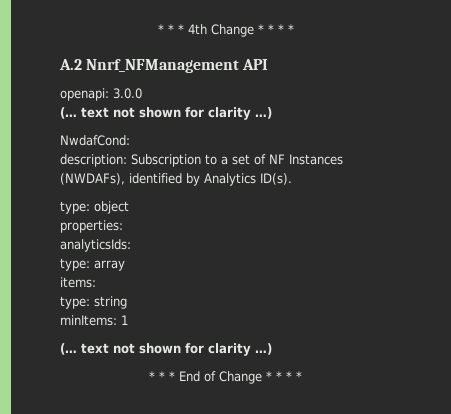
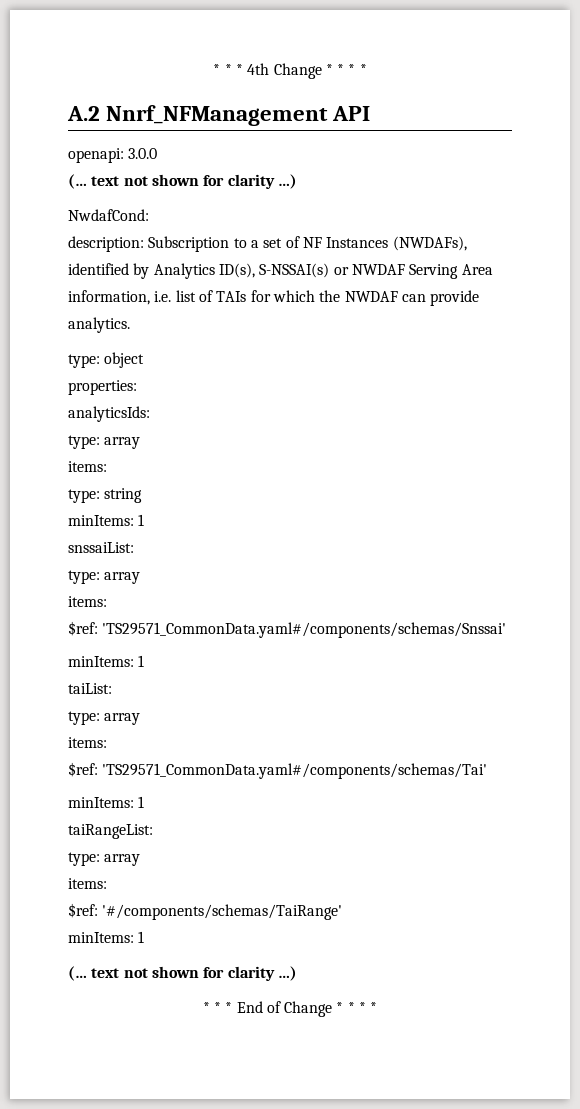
[260,173,292,185] ID(s). -> [218,263,493,279] [68,290,480,306] [68,317,130,333] ID(s), S-NSSAI(s) or NWDAF Serving Area information, i.e. list of TAIs for which the NWDAF can provide analytics.
(128, 320) none -> [68,542,134,553] [68,570,141,584] [68,596,107,607] [68,621,507,638] [68,655,145,667] [68,683,112,694] [68,711,141,725] [68,737,107,748] [68,762,488,779] [68,796,145,808] [68,824,153,839] [68,852,141,866] [68,878,107,889] [68,903,343,920] [68,931,145,943] // snssaiList: // type: array // items: // $ref: 'TS29571_CommonData.yaml#/components/schemas/Snssai' // minItems: 1 // taiList: // type: array // items: // $ref: 'TS29571_CommonData.yaml#/components/schemas/Tai' // minItems: 1 // taiRangeList: // type: array // items: // $ref: '#/components/schemas/TaiRange' // minItems: 1

